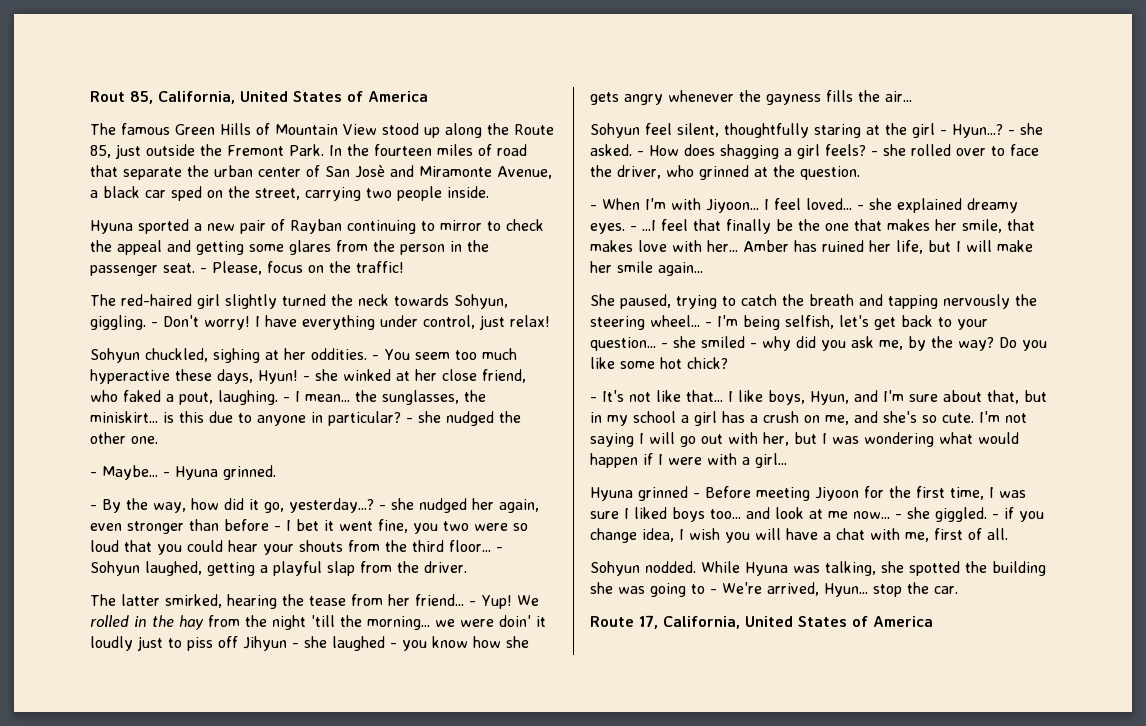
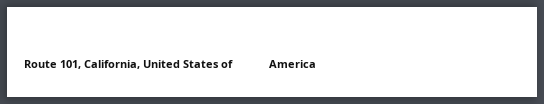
[90,91,428,104] [90,123,554,138] [90,144,527,159] [90,165,552,180] [90,186,489,201] [90,219,544,234] [90,240,489,255] [90,261,404,276] [90,294,508,309] [90,315,550,330] [90,348,517,363] [90,369,526,384] [90,390,486,405] [90,411,521,426] [90,432,158,444] [90,465,276,480] [90,498,539,513] [90,519,528,534] [90,540,503,555] [90,561,467,576] [90,594,539,609] [90,615,546,630] [90,636,529,651] [590,90,912,105] [590,123,1043,138] [590,144,1039,159] [590,165,860,180] [590,198,1018,213] [590,219,1035,234] [590,240,1033,254] [590,261,703,276] [590,294,1037,309] [590,315,988,330] [590,336,1047,351] [590,357,728,369] [590,390,1047,405] [590,411,1027,426] [590,432,1019,447] [590,453,787,468] [590,486,1026,501] [590,507,1044,522] [590,528,1008,543] [590,561,1046,576] [590,582,958,597] [590,615,933,629] Rout 85, California, United States of America // The famous Green Hills of Mountain View stood up along the Route 85, just outside the Fremont Park. In the fourteen miles of road that separate the urban center of San Josè and Miramonte Avenue, a black car sped on the street, carrying two people inside. // Hyuna sported a new pair of Rayban continuing to mirror to check the appeal and getting some glares from the person in the passenger seat. - Please, focus on the traffic! // The red-haired girl slightly turned the neck towards Sohyun, giggling. - Don't worry! I have everything under control, just relax! // Sohyun chuckled, sighing at her oddities. - You seem too much hyperactive these days, Hyun! - she winked at her close friend, who faked a pout, laughing. - I mean... the sunglasses, the miniskirt... is this due to anyone in particular? - she nudged the other one. // - Maybe... - Hyuna grinned. // - By the way, how did it go, yesterday...? - she nudged her again, even stronger than before - I bet it went fine, you two were so loud that you could hear your shouts from the third floor... - Sohyun laughed, getting a playful slap from the driver. // The latter smirked, hearing the tease from her friend... - Yup! We rolled in the hay from the night 'till the morning... we were doin' it loudly just to piss off Jihyun - she laughed - you know how she gets angry whenever the gayness fills the air... // Sohyun feel silent, thoughtfully staring at the girl - Hyun...? - she asked. - How does shagging a girl feels? - she rolled over to face the driver, who grinned at the question. // - When I'm with Jiyoon... I feel loved... - she explained dreamy eyes. - ...I feel that finally be the one that makes her smile, that makes love with her... Amber has ruined her life, but I will make her smile again... // She paused, trying to catch the breath and tapping nervously the steering wheel... - I'm being selfish, let's get back to your question... - she smiled - why did you ask me, by the way? Do you like some hot chick? // - It's not like that... I like boys, Hyun, and I'm sure about that, but in my school a girl has a crush on me, and she's so cute. I'm not saying I will go out with her, but I was wondering what would happen if I were with a girl... // Hyuna grinned - Before meeting Jiyoon for the first time, I was sure I liked boys too... and look at me now... - she giggled. - if you change idea, I wish you will have a chat with me, first of all. // Sohyun nodded. While Hyuna was talking, she spotted the building she was going to - We're arrived, Hyun... stop the car. // Route 17, California, United States of America -> [24,60,316,69] Route 101, California, United States of America

